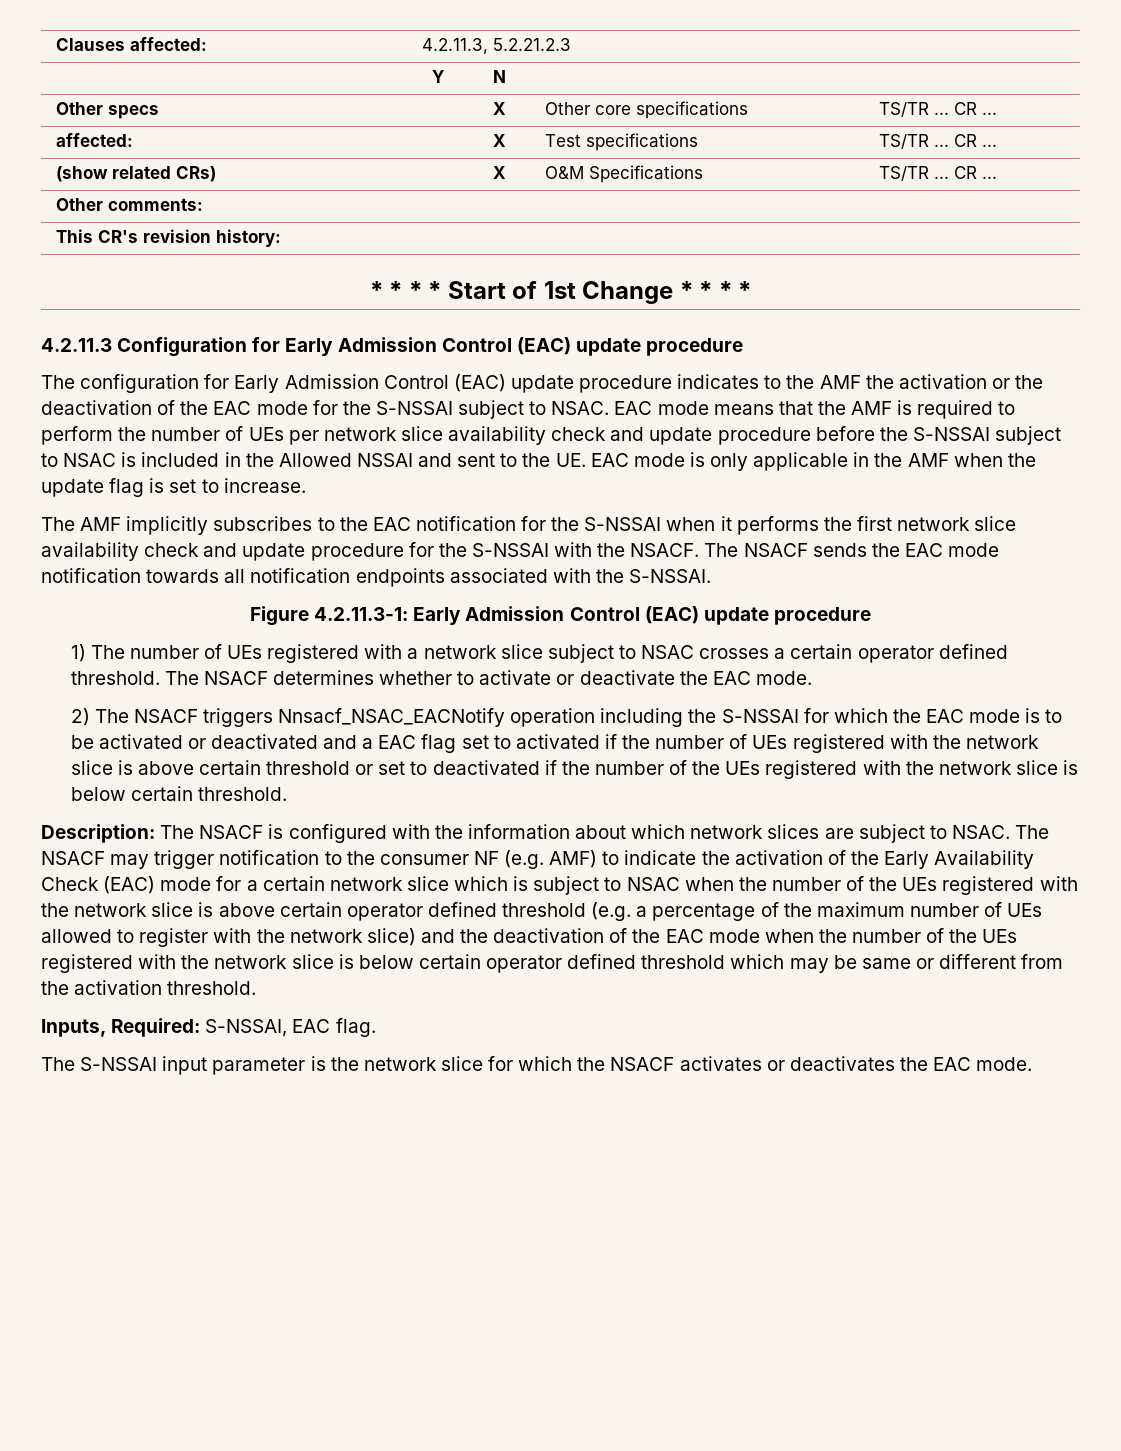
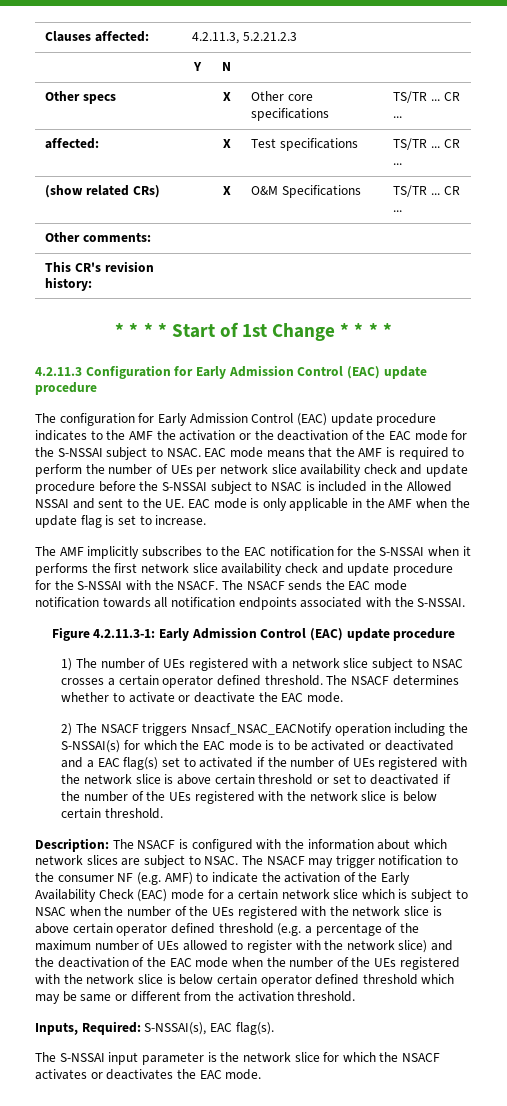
[721,709,799,723] S-NSSAI -> [61,740,121,753] S-NSSAI(s)
[421,734,457,753] flag -> [123,757,159,770] flag(s)
[205,1018,376,1037] S-NSSAI, EAC flag. -> [144,1022,274,1035] S-NSSAI(s), EAC flag(s).

